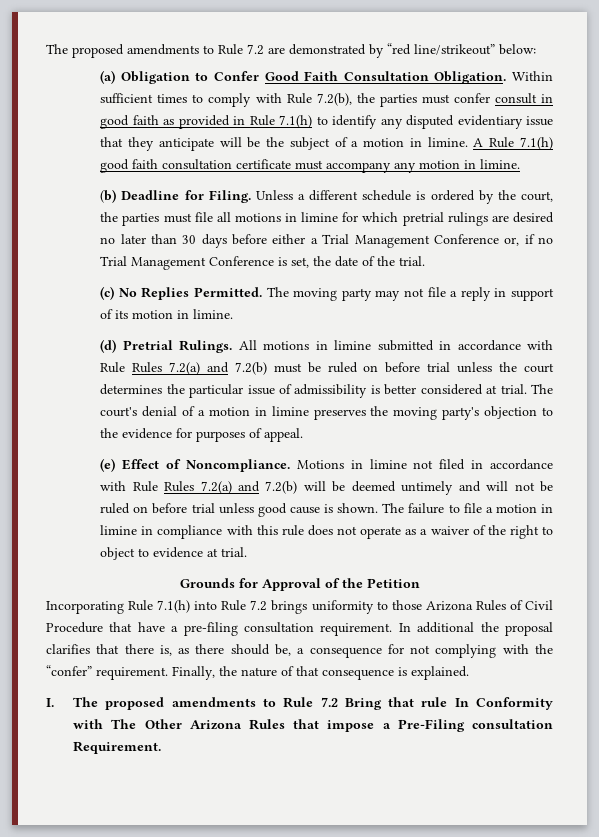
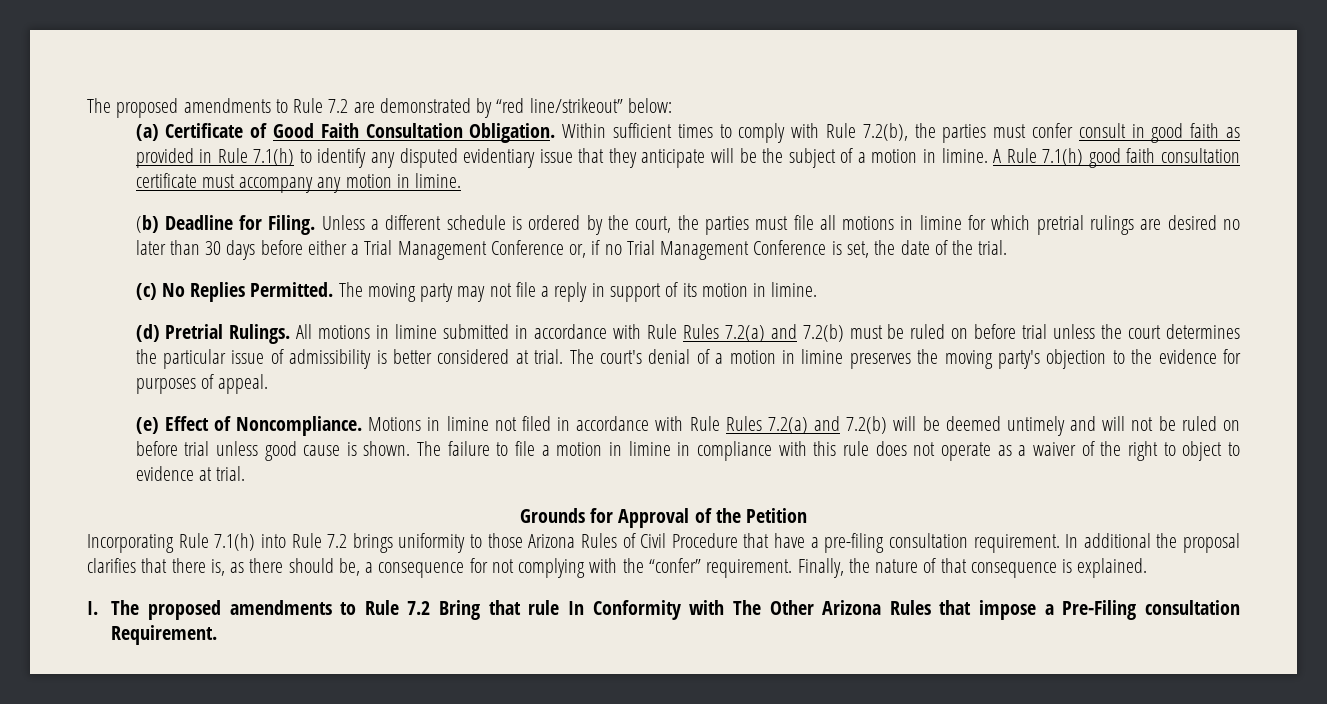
[120,71,260,84] Obligation to Confer -> [165,123,268,138] Certificate of

